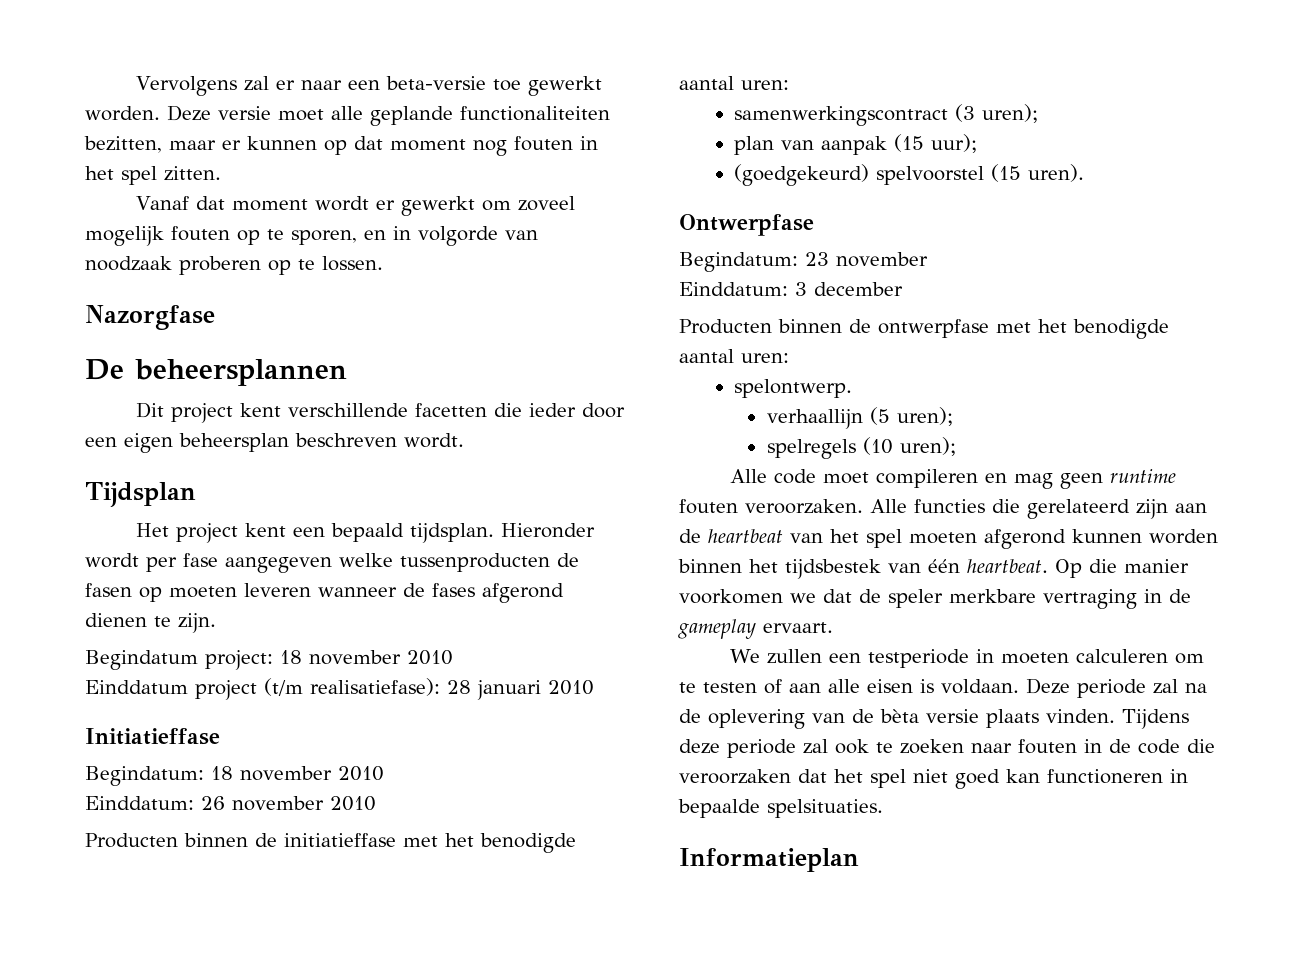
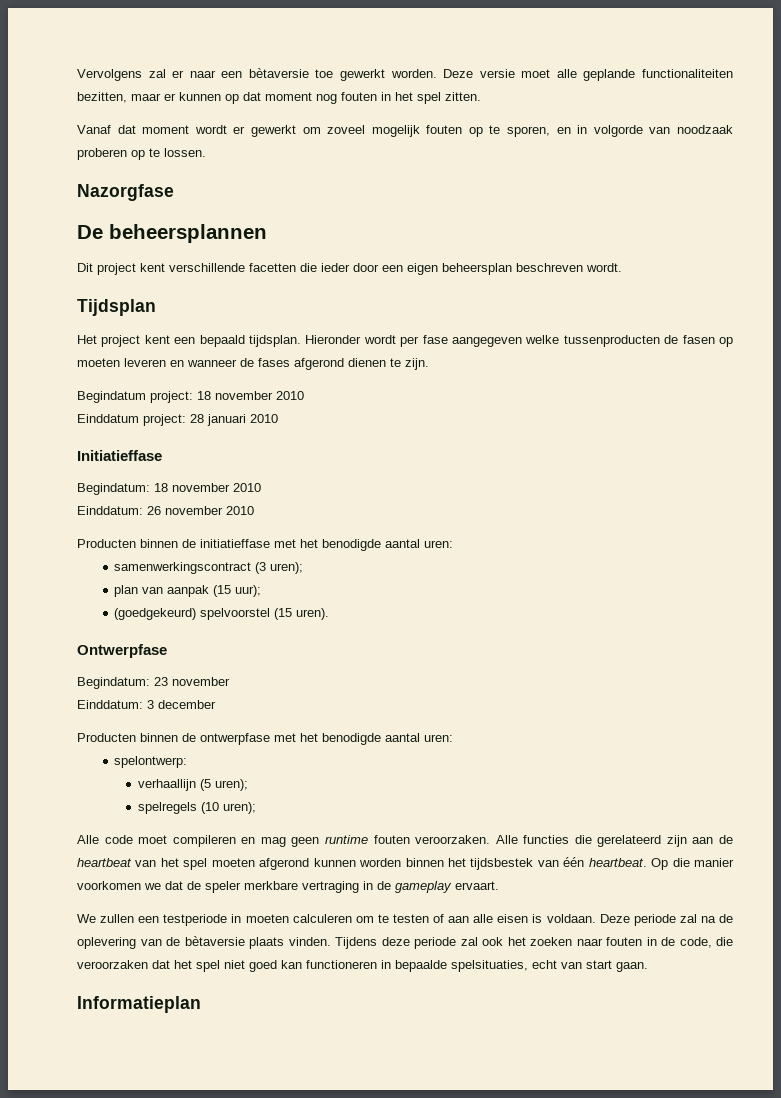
[386,76,487,90] beta-versie -> [248,68,309,78] bètaversie
(311, 590) none -> [170,360,184,367] en
[195,678,440,700] project (t/m realisatiefase): -> [143,414,186,426] project:
[734,379,853,398] spelontwerp. -> [114,756,188,768] spelontwerp:
[880,709,979,723] bèta versie -> [184,936,245,946] bètaversie
[876,742,893,753] te -> [507,937,526,946] het
[1138,739,1180,754] code -> [679,937,712,948] code,
[767,799,883,818] spelsituaties. -> [451,960,648,972] spelsituaties, echt van start gaan.

